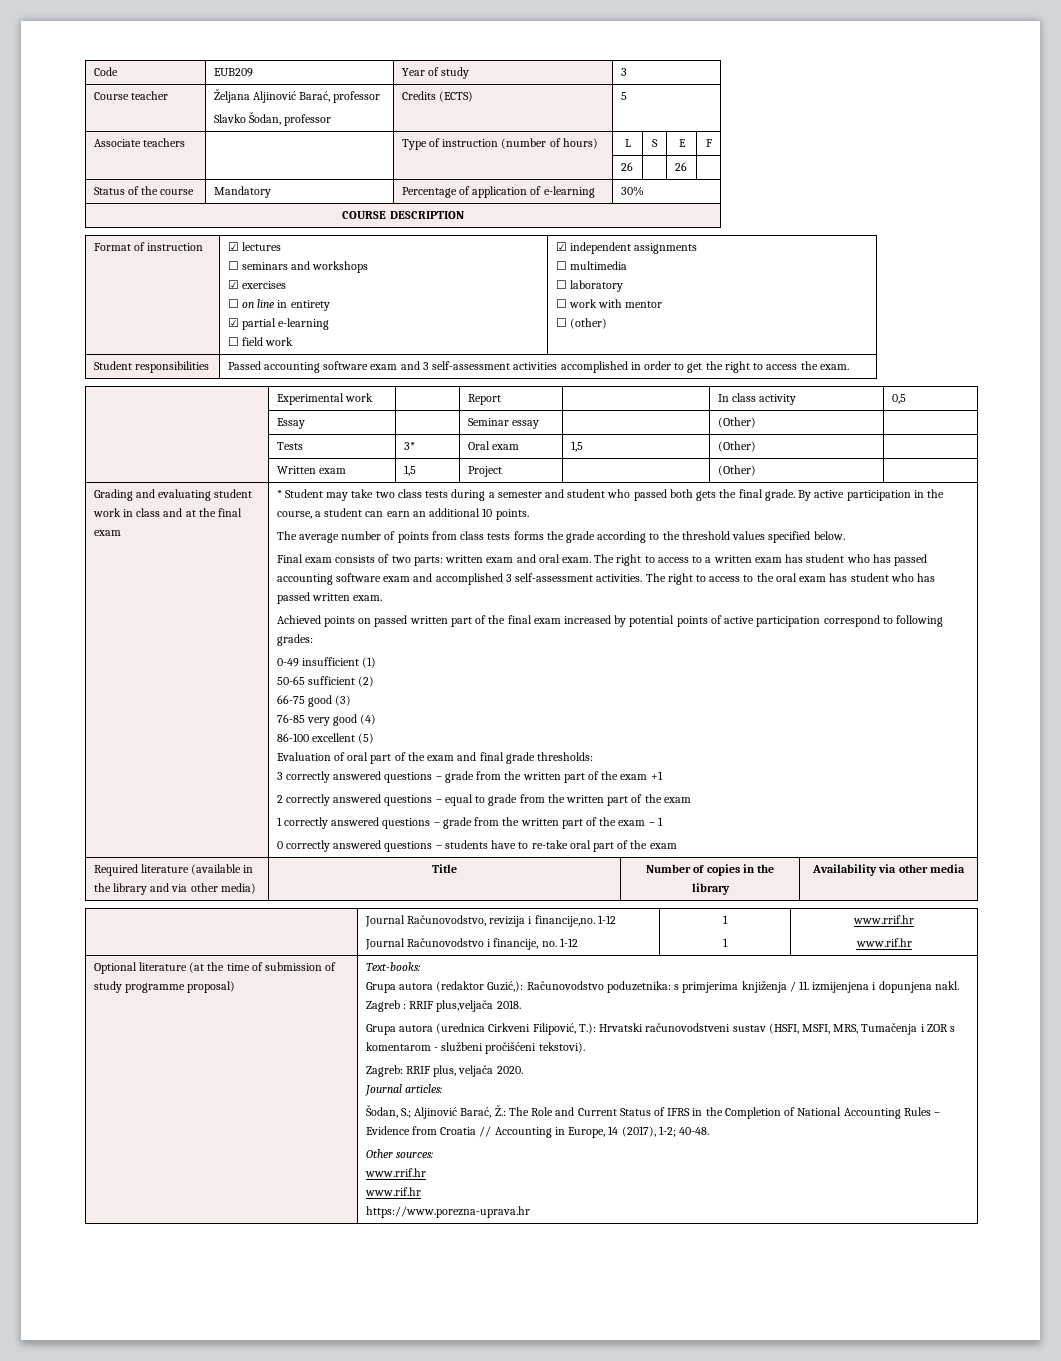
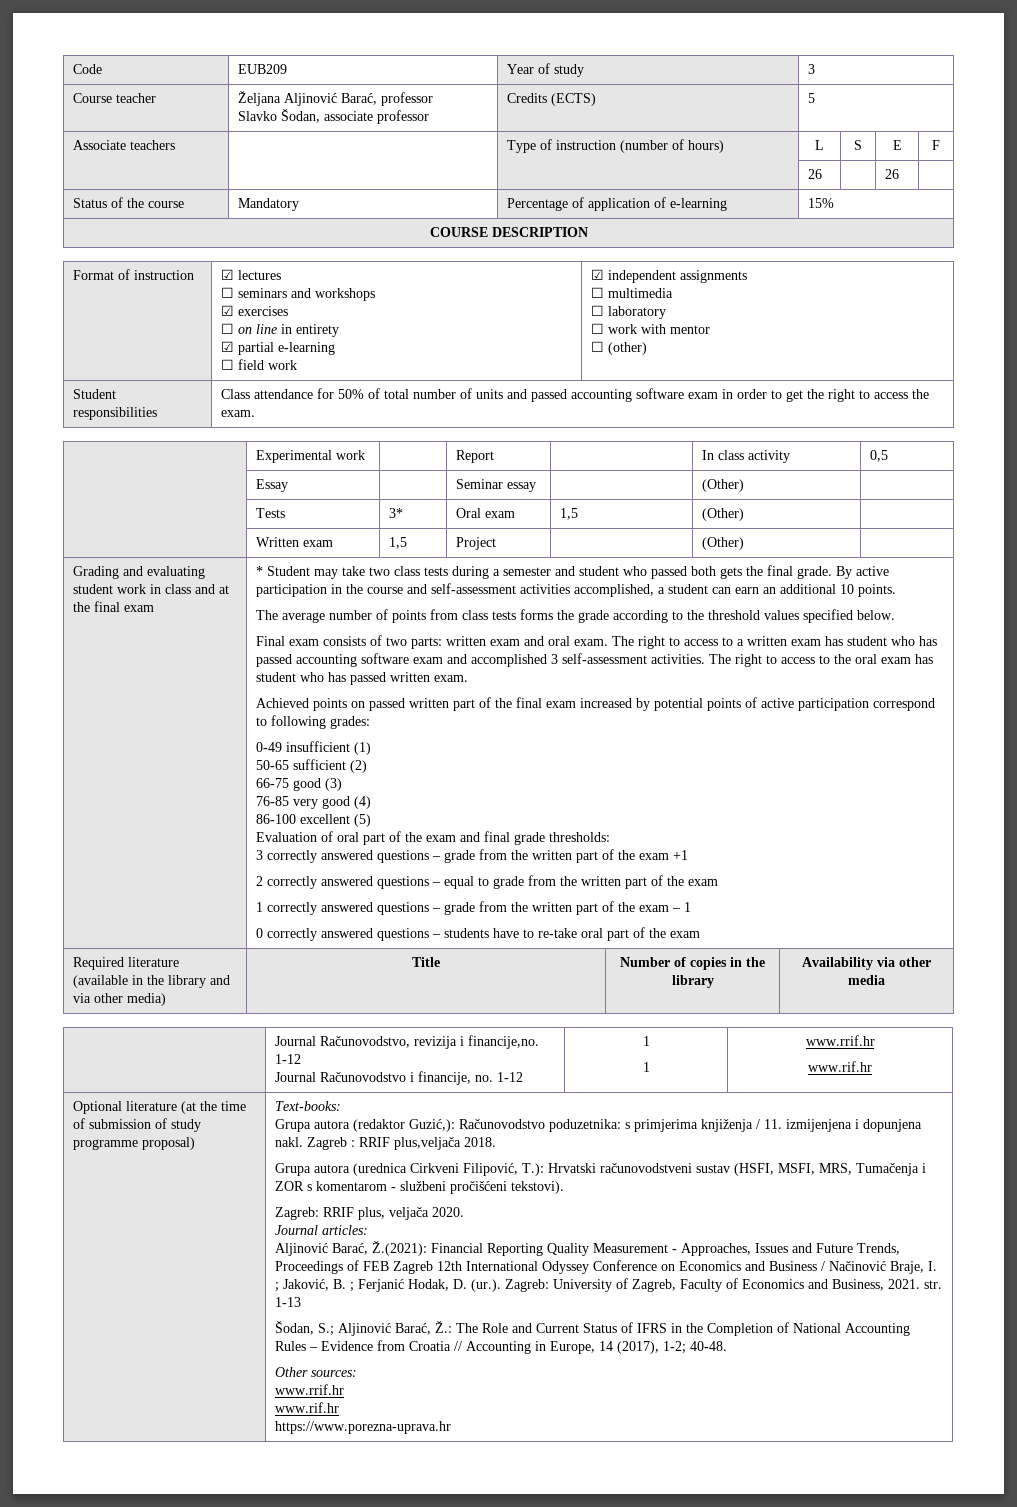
(281, 118) none -> [323,111,373,121] associate
[620,186,644,196] 30% -> [807,198,834,208] 15%
[227,361,628,373] Passed accounting software exam and 3 self-assessment activities accomplished -> [220,388,718,402] Class attendance for 50% of total number of units and passed accounting software exam
[276,511,312,519] course, -> [366,583,654,597] course and self-assessment activities accomplished,
(442, 1088) none -> [274,1241,900,1256] [274,1260,937,1274] [274,1278,942,1292] [274,1297,301,1307] // Aljinović Barać, Ž.(2021): Financial Reporting Quality Measurement - Approaches, Issues and Future Trends, Proceedings of FEB Zagreb 12th International Odyssey Conference on Economics and Business / Načinović Braje, I. ; Jaković, B. ; Ferjanić Hodak, D. (ur.). Zagreb: University of Zagreb, Faculty of Economics and Business, 2021. str. 1-13

